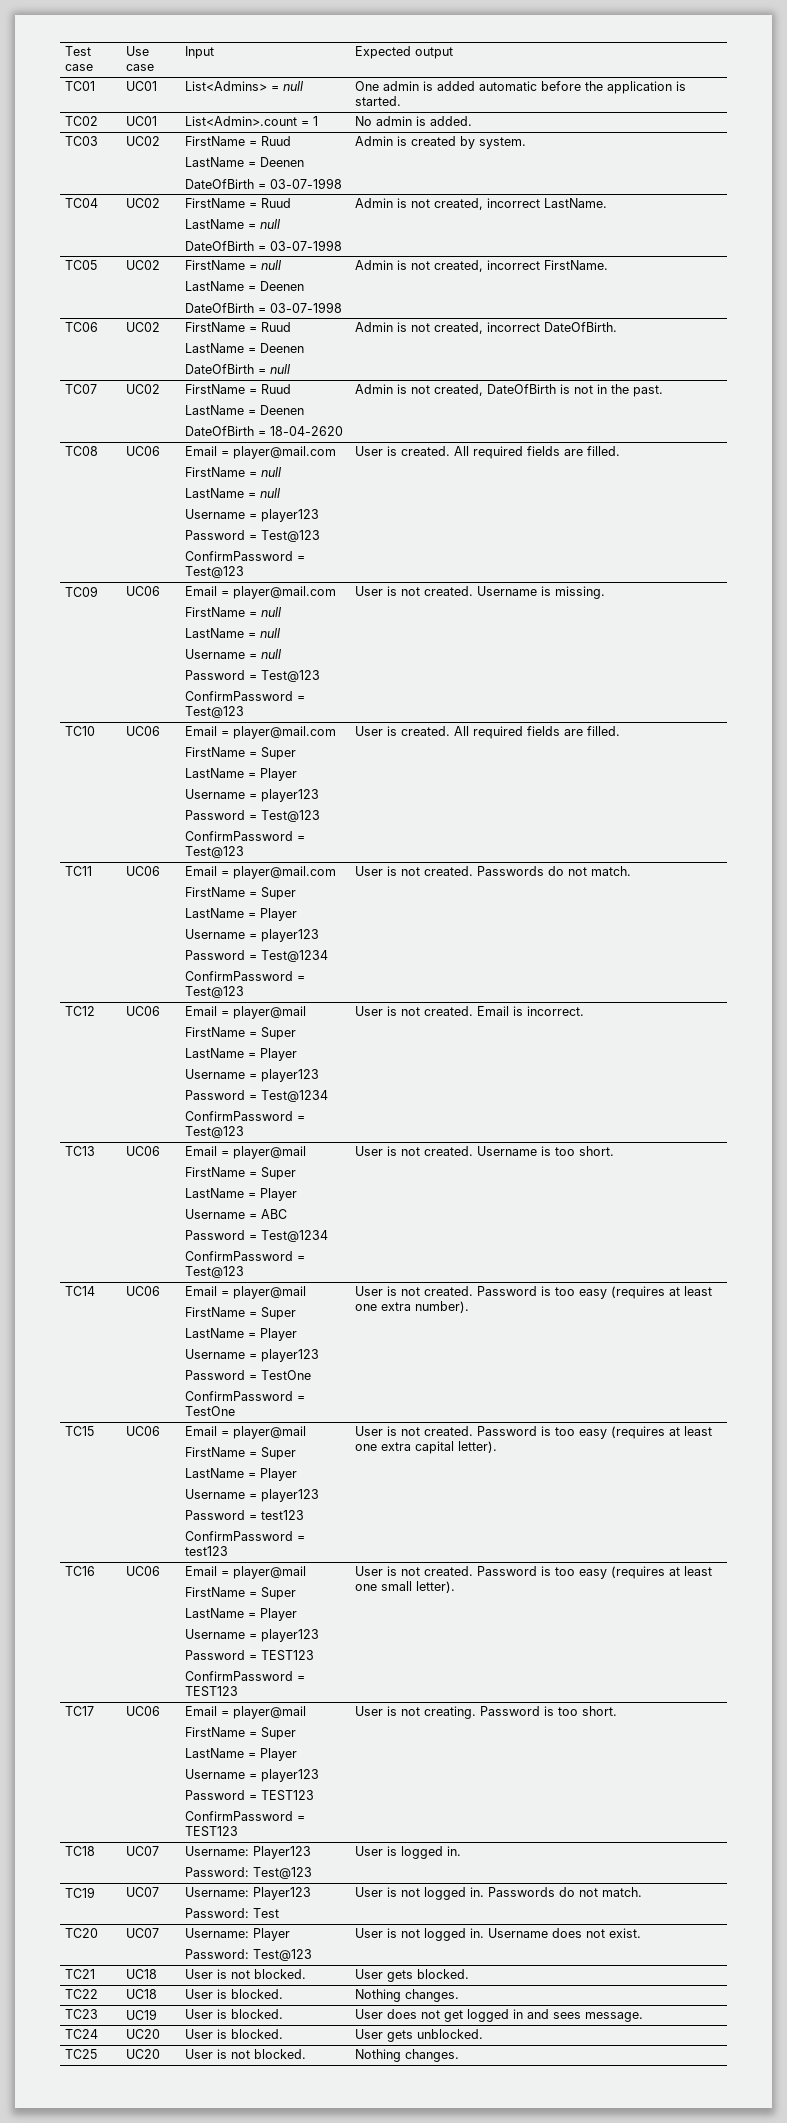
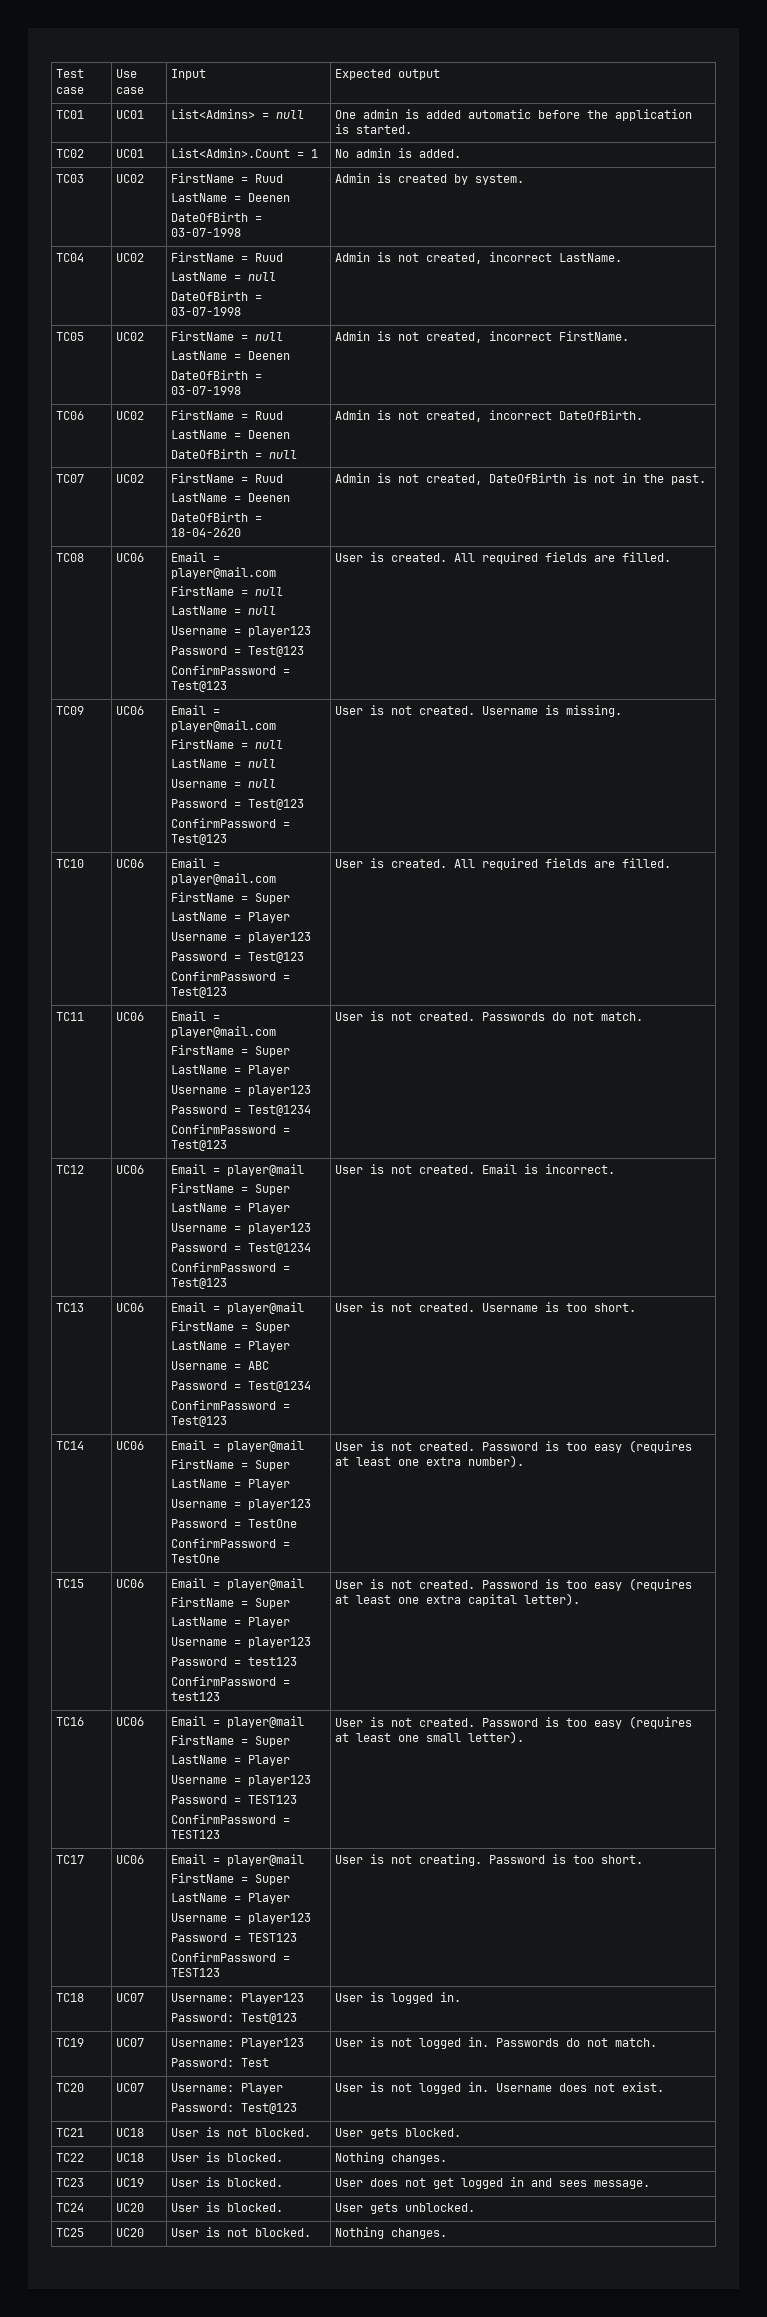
[185,116,298,126] List<Admin>.count -> [171,148,291,158] List<Admin>.Count

